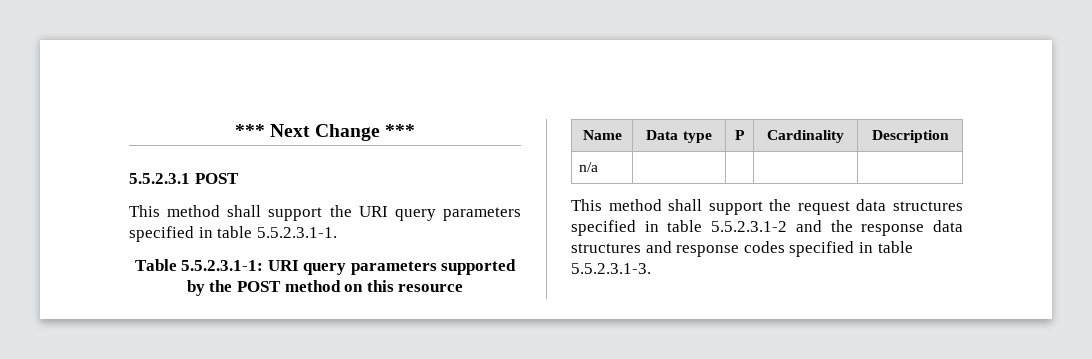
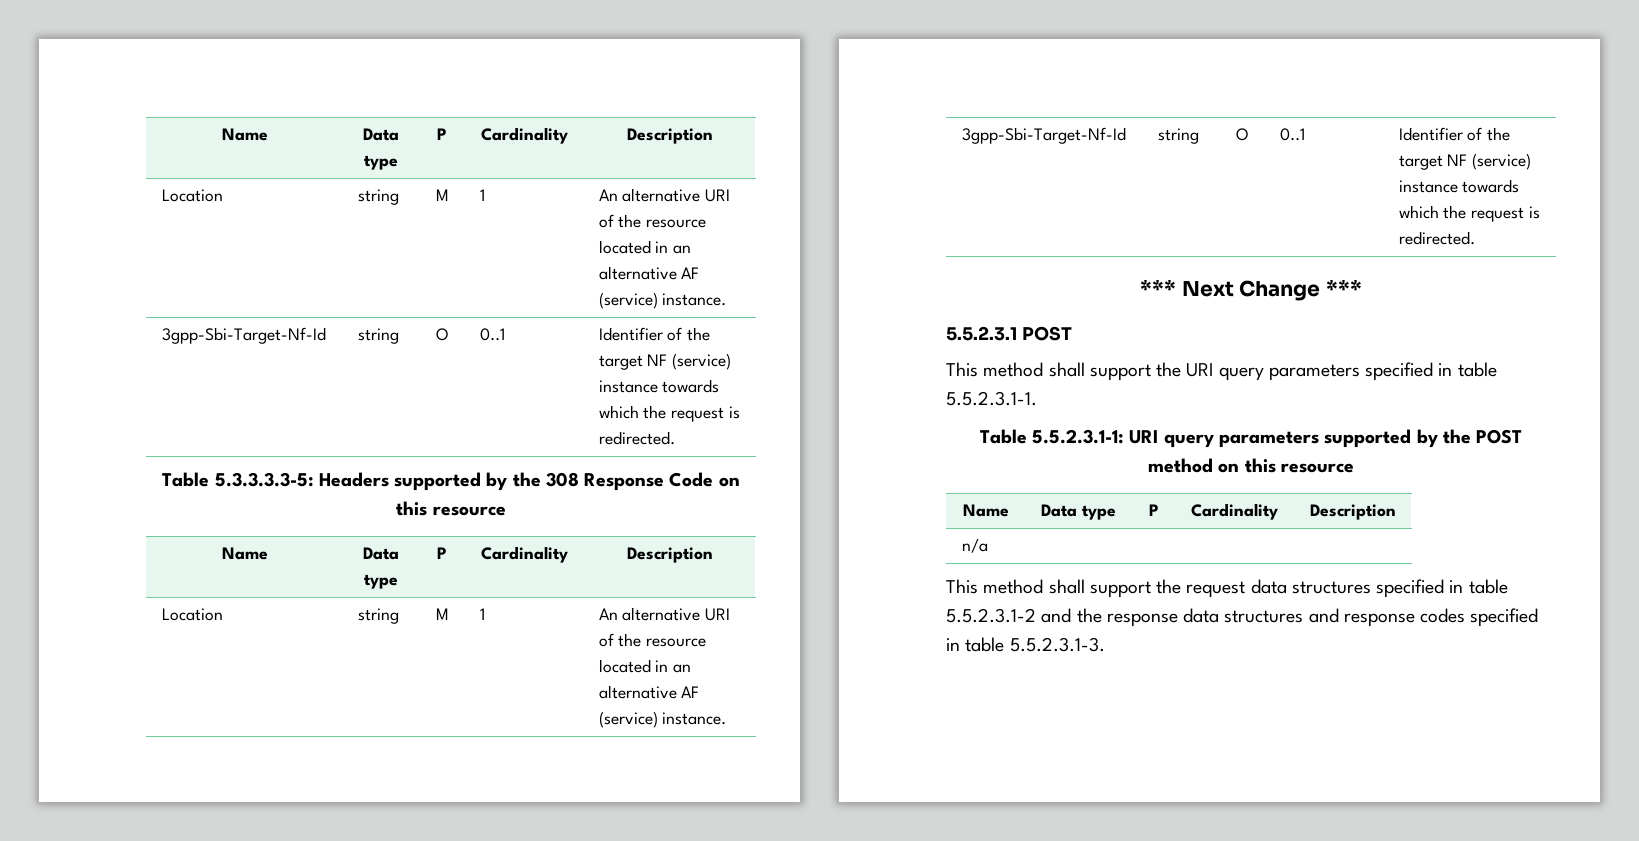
(234, 130) none -> [221,128,268,141] [363,128,399,141] [364,155,398,170] [437,128,447,140] [480,127,568,144] [626,128,713,144] [161,189,223,202] [357,189,399,205] [435,189,449,201] [479,189,485,201] [598,188,731,202] [598,214,707,228] [598,240,692,254] [598,266,700,280] [598,292,727,309] [161,327,326,344] [357,328,399,344] [435,328,449,341] [479,328,505,341] [598,327,711,341] [598,353,732,370] [598,379,720,393] [598,405,740,422] [598,431,675,445] [162,472,740,491] [396,501,506,516] [221,547,268,560] [363,547,399,560] [364,574,398,589] [437,547,447,559] [480,546,568,563] [626,547,713,563] [161,608,223,621] [357,608,399,624] [435,608,449,620] [479,608,485,620] [598,607,731,621] [598,633,707,647] [598,659,692,673] [598,685,700,699] [598,711,727,728] [961,127,1126,144] [1157,128,1199,144] [1235,128,1249,141] [1279,128,1305,141] [1398,127,1511,141] [1398,153,1532,170] [1398,179,1520,193] [1398,205,1540,222] [1398,231,1475,245] Name | Data type | P | Cardinality | Description // Location | string | M | 1 | An alternative URI of the resource located in an alternative AF (service) instance. // 3gpp-Sbi-Target-Nf-Id | string | O | 0..1 | Identifier of the target NF (service) instance towards which the request is redirected. // Table 5.3.3.3.3-5: Headers supported by the 308 Response Code on this resource // Name | Data type | P | Cardinality | Description // Location | string | M | 1 | An alternative URI of the resource located in an alternative AF (service) instance. // 3gpp-Sbi-Target-Nf-Id | string | O | 0..1 | Identifier of the target NF (service) instance towards which the request is redirected. //

